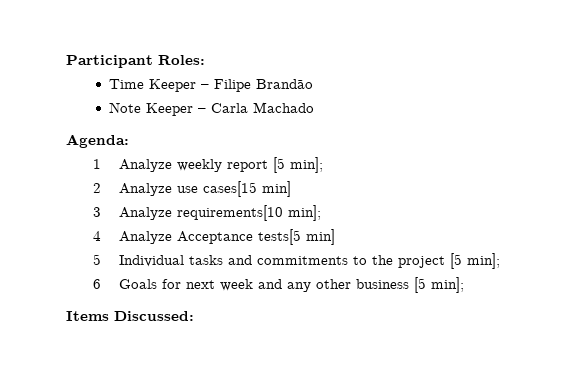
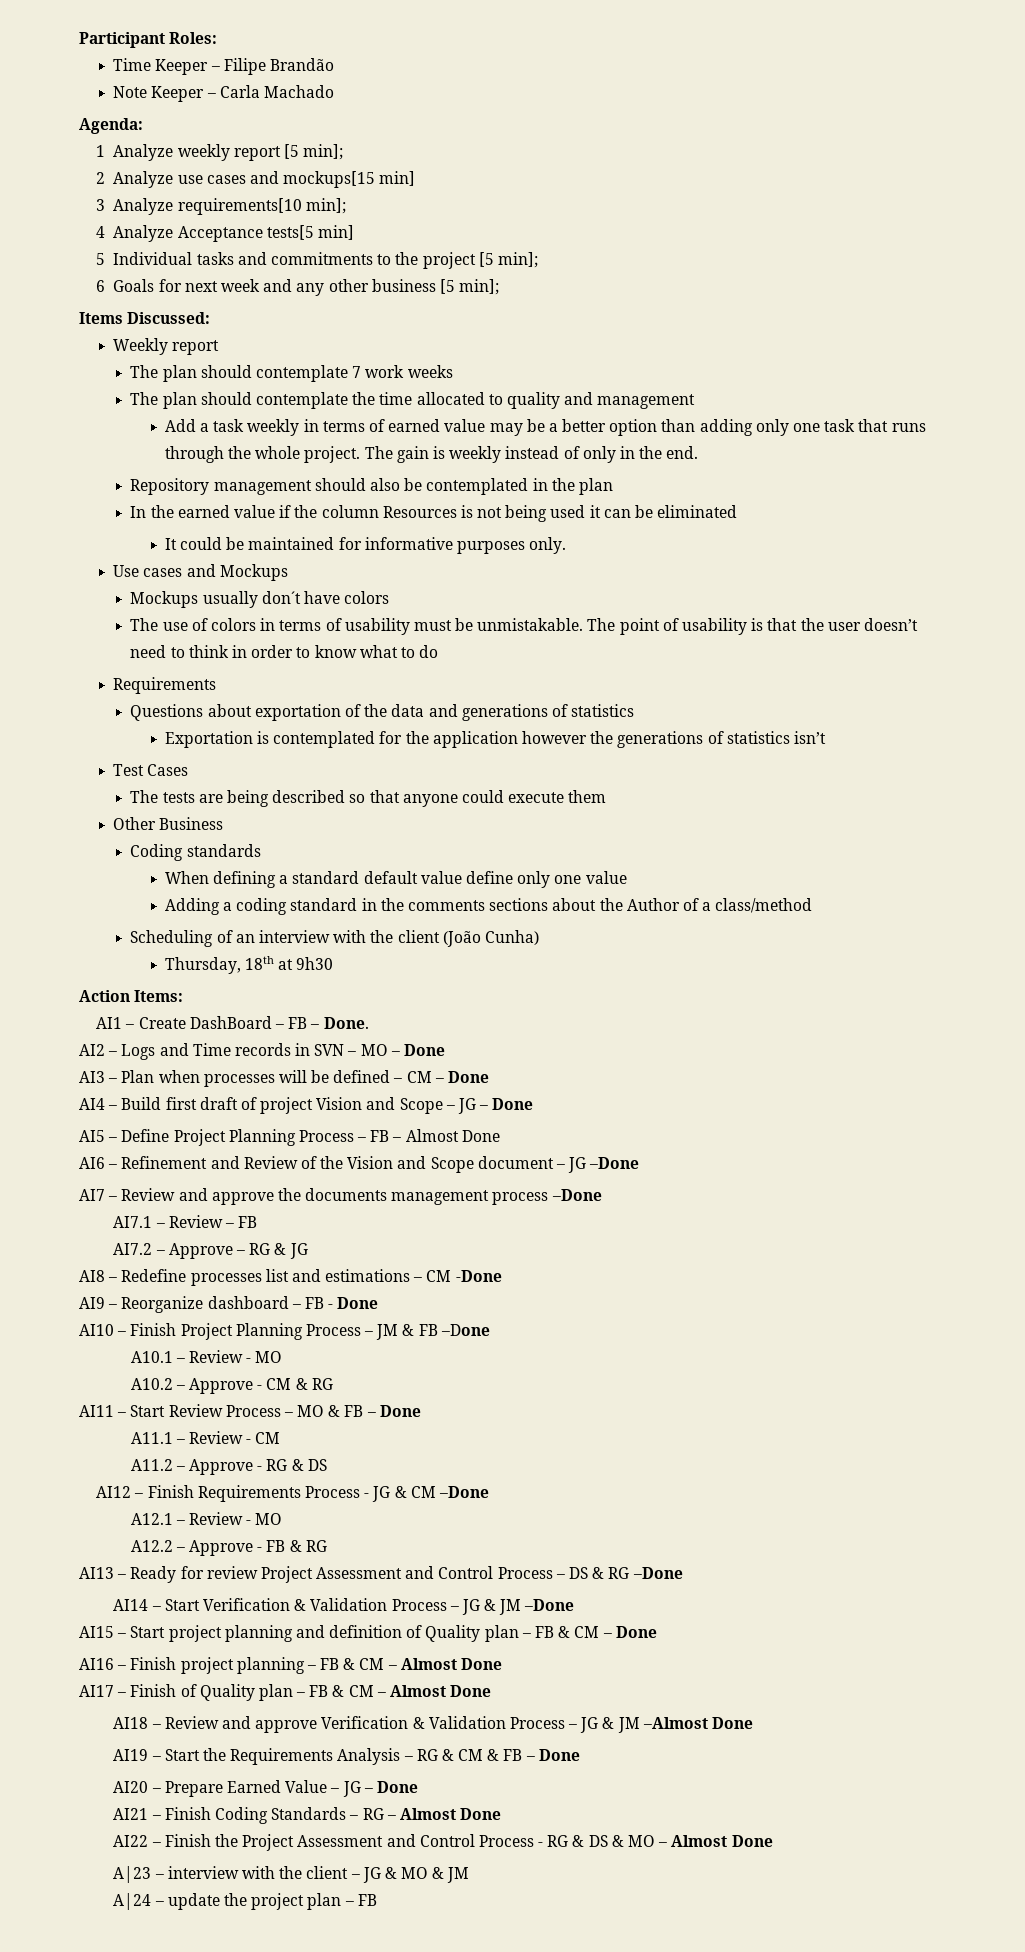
[203,181,258,197] cases[15 -> [206,171,376,188] cases and mockups[15
(194, 316) none -> [113,338,220,355] [130,365,453,382] [130,392,696,409] [164,419,926,436] [164,446,699,463] [130,478,613,495] [130,505,738,522] [164,537,567,554] [113,564,288,581] [130,591,390,608] [130,618,918,635] [130,645,439,658] [113,677,217,694] [130,704,635,721] [164,731,826,748] [113,764,189,776] [130,790,607,807] [113,817,224,830] [130,844,261,861] [164,871,627,888] [164,898,813,915] [130,930,539,947] [164,956,334,974] [79,990,184,1002] [96,1016,369,1029] [79,1043,446,1060] [79,1070,490,1087] [79,1097,534,1114] [79,1129,500,1146] [79,1156,640,1173] [79,1188,602,1205] [113,1215,258,1228] [113,1243,308,1259] [79,1269,502,1286] [79,1296,379,1313] [79,1323,490,1340] [130,1350,283,1363] [130,1378,333,1394] [79,1404,421,1417] [130,1431,281,1444] [130,1459,327,1475] [96,1485,489,1502] [130,1512,283,1525] [130,1540,327,1556] [79,1566,683,1583] [113,1598,575,1615] [79,1625,657,1642] [79,1657,503,1674] [79,1684,492,1701] [113,1716,753,1733] [113,1748,580,1765] [113,1780,418,1797] [113,1807,502,1824] [113,1834,773,1851] [113,1866,470,1883] [113,1893,377,1910] // Weekly report // The plan should contemplate 7 work weeks // The plan should contemplate the time allocated to quality and management // Add a task weekly in terms of earned value may be a better option than adding only one task that runs through the whole project. The gain is weekly instead of only in the end. // Repository management should also be contemplated in the plan // In the earned value if the column Resources is not being used it can be eliminated // It could be maintained for informative purposes only. // Use cases and Mockups // Mockups usually don´t have colors // The use of colors in terms of usability must be unmistakable. The point of usability is that the user doesn’t need to think in order to know what to do // Requirements // Questions about exportation of the data and generations of statistics // Exportation is contemplated for the application however the generations of statistics isn’t // Test Cases // The tests are being described so that anyone could execute them // Other Business // Coding standards // When defining a standard default value define only one value // Adding a coding standard in the comments sections about the Author of a class/method // Scheduling of an interview with the client (João Cunha) // Thursday, 18th at 9h30 // Action Items: // AI1 – Create DashBoard – FB – Done. // AI2 – Logs and Time records in SVN – MO – Done // AI3 – Plan when processes will be defined – CM – Done // AI4 – Build first draft of project Vision and Scope – JG – Done // AI5 – Define Project Planning Process – FB – Almost Done // AI6 – Refinement and Review of the Vision and Scope document – JG –Done // AI7 – Review and approve the documents management process –Done // AI7.1 – Review – FB // AI7.2 – Approve – RG & JG // AI8 – Redefine processes list and estimations – CM -Done // AI9 – Reorganize dashboard – FB - Done // AI10 – Finish Project Planning Process – JM & FB –Done // A10.1 – Review - MO // A10.2 – Approve - CM & RG // AI11 – Start Review Process – MO & FB – Done // A11.1 – Review - CM // A11.2 – Approve - RG & DS // AI12 – Finish Requirements Process - JG & CM –Done // A12.1 – Review - MO // A12.2 – Approve - FB & RG // AI13 – Ready for review Project Assessment and Control Process – DS & RG –Done // AI14 – Start Verification & Validation Process – JG & JM –Done // AI15 – Start project planning and definition of Quality plan – FB & CM – Done // AI16 – Finish project planning – FB & CM – Almost Done // AI17 – Finish of Quality plan – FB & CM – Almost Done // AI18 – Review and approve Verification & Validation Process – JG & JM –Almost Done // AI19 – Start the Requirements Analysis – RG & CM & FB – Done // AI20 – Prepare Earned Value – JG – Done // AI21 – Finish Coding Standards – RG – Almost Done // AI22 – Finish the Project Assessment and Control Process - RG & DS & MO – Almost Done // A|23 – interview with the client – JG & MO & JM // A|24 – update the project plan – FB

